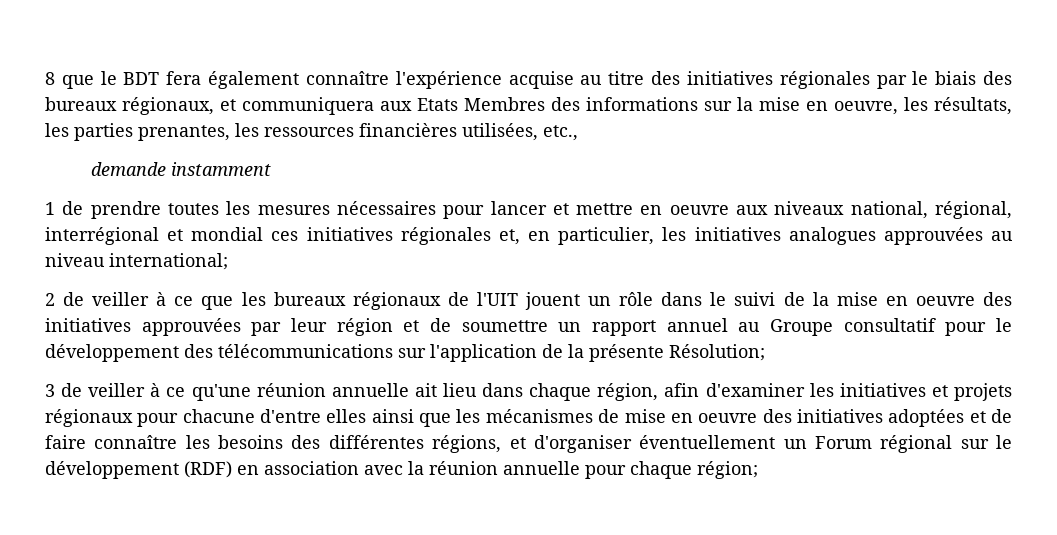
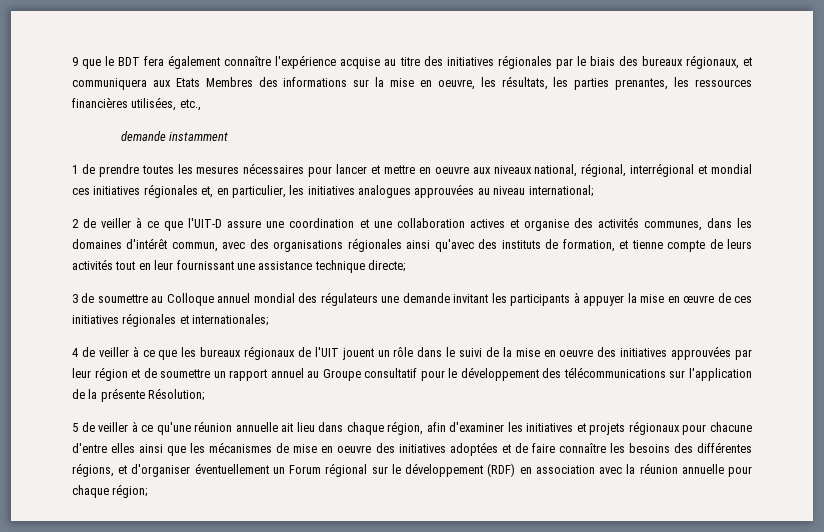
[45,72,55,85] 8 -> [72,57,78,66] 9
(234, 303) none -> [188,217,752,231] [72,238,753,252] [72,259,405,273] [72,292,753,306] [72,313,269,327] [72,346,178,360] l'UIT-D assure une coordination et une collaboration actives et organise des activités communes, dans les domaines d'intérêt commun, avec des organisations régionales ainsi qu'avec des instituts de formation, et tienne compte de leurs activités tout en leur fournissant une assistance technique directe; // 3 de soumettre au Colloque annuel mondial des régulateurs une demande invitant les participants à appuyer la mise en œuvre de ces initiatives régionales et internationales; // 4 de veiller à ce que
[45,384,55,397] 3 -> [72,423,78,432] 5

